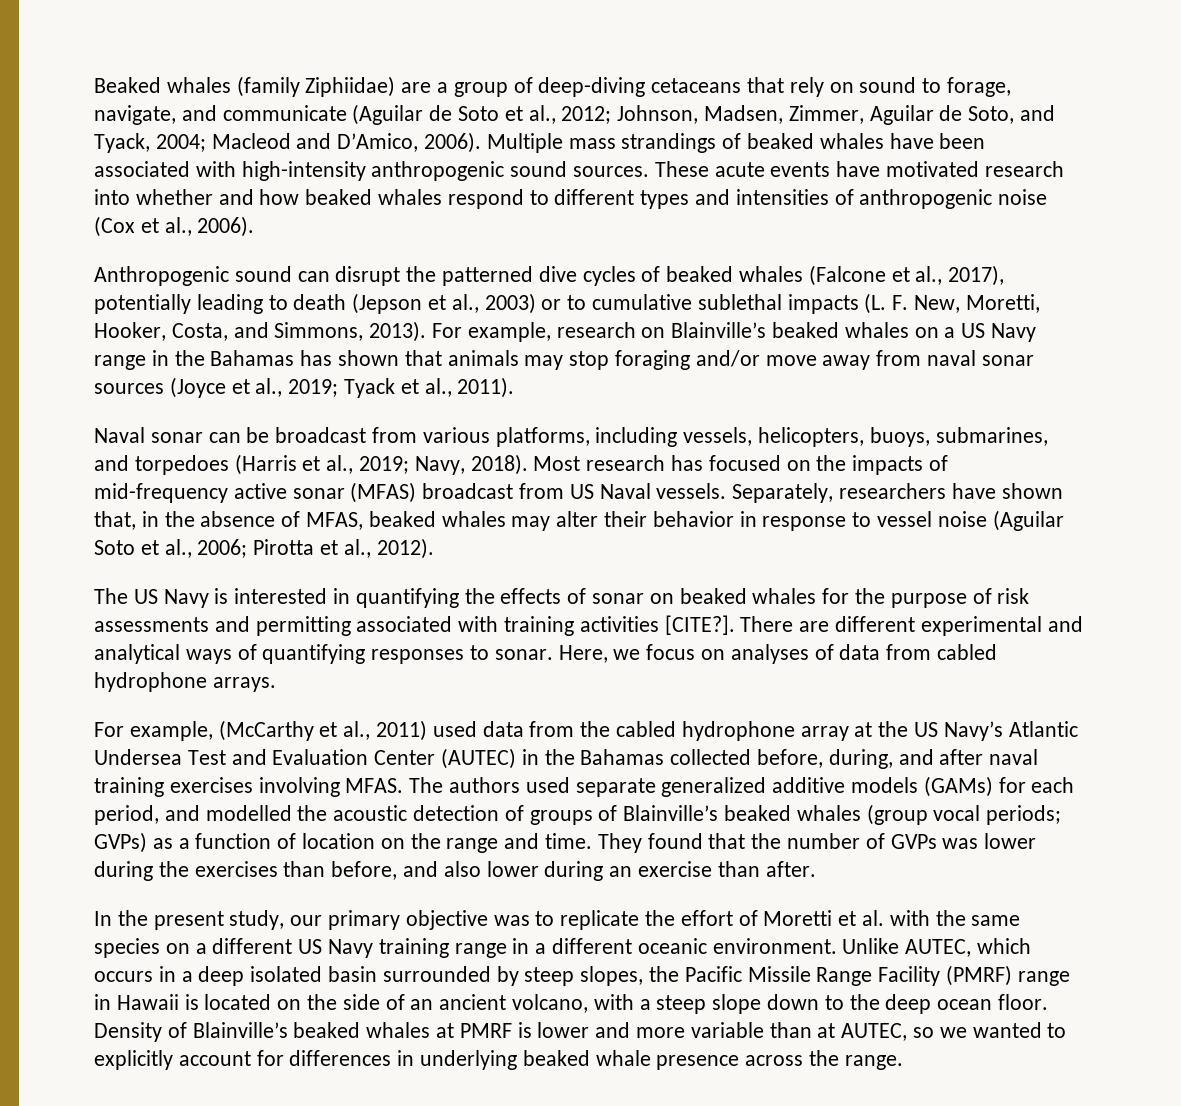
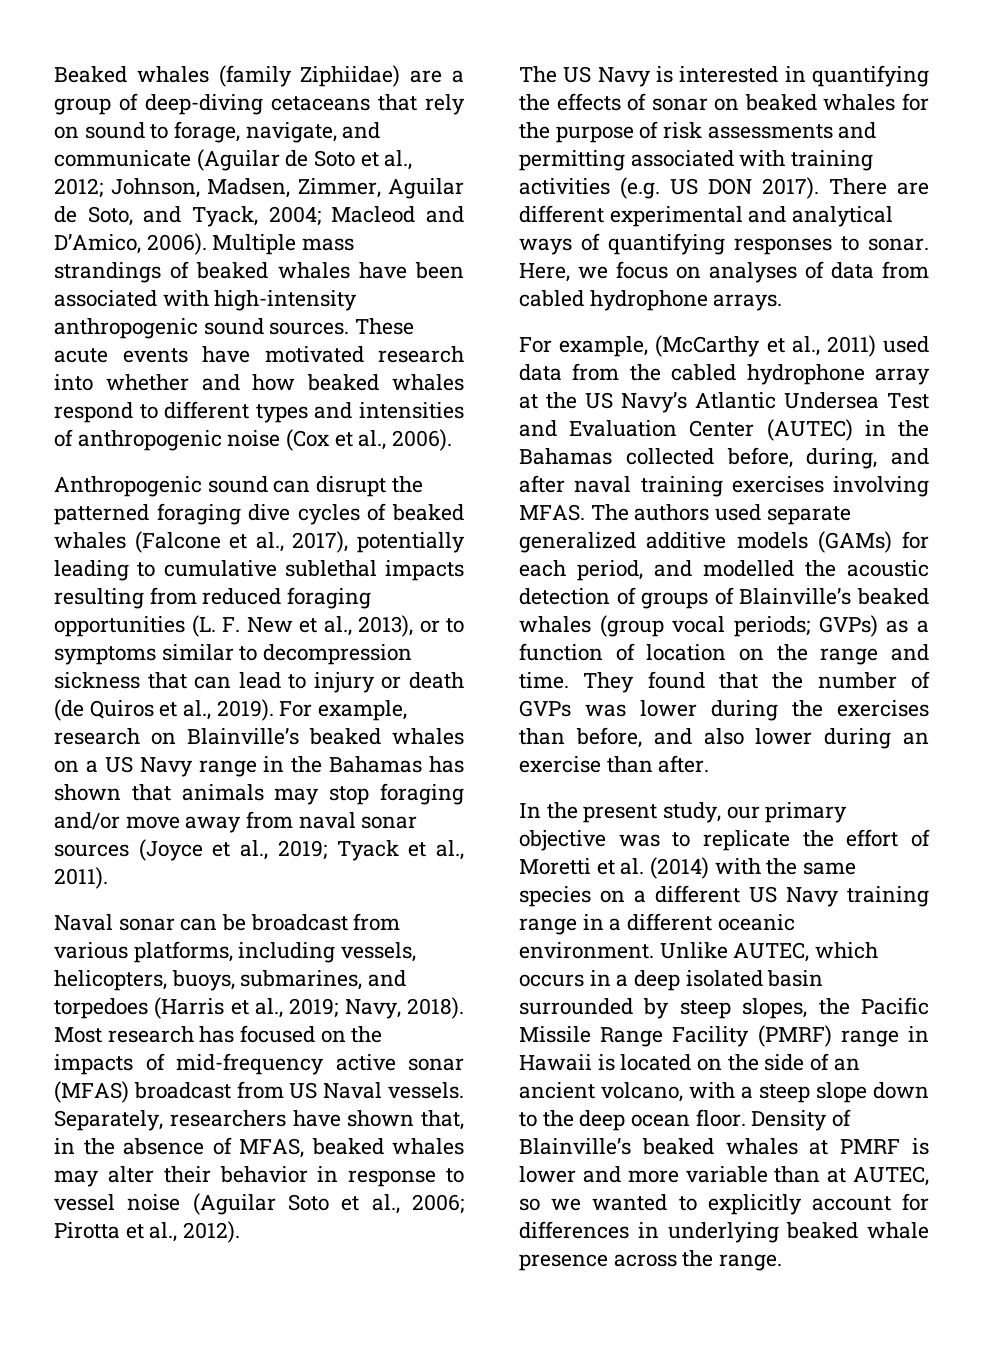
(534, 276) none -> [156,503,241,525] foraging
[293,293,1040,314] [94,321,427,342] death (Jepson et al., 2003) or to cumulative sublethal impacts (L. F. New, Moretti, Hooker, Costa, and Simmons, 2013). -> [163,560,464,581] [54,587,372,609] [54,615,464,637] [54,644,413,665] [54,672,464,693] [54,699,274,721] cumulative sublethal impacts resulting from reduced foraging opportunities (L. F. New et al., 2013), or to symptoms similar to decompression sickness that can lead to injury or death (de Quiros et al., 2019).
[664,615,735,635] [CITE?]. -> [620,177,819,199] (e.g. US DON 2017).
(885, 918) none -> [650,857,710,879] (2014)

